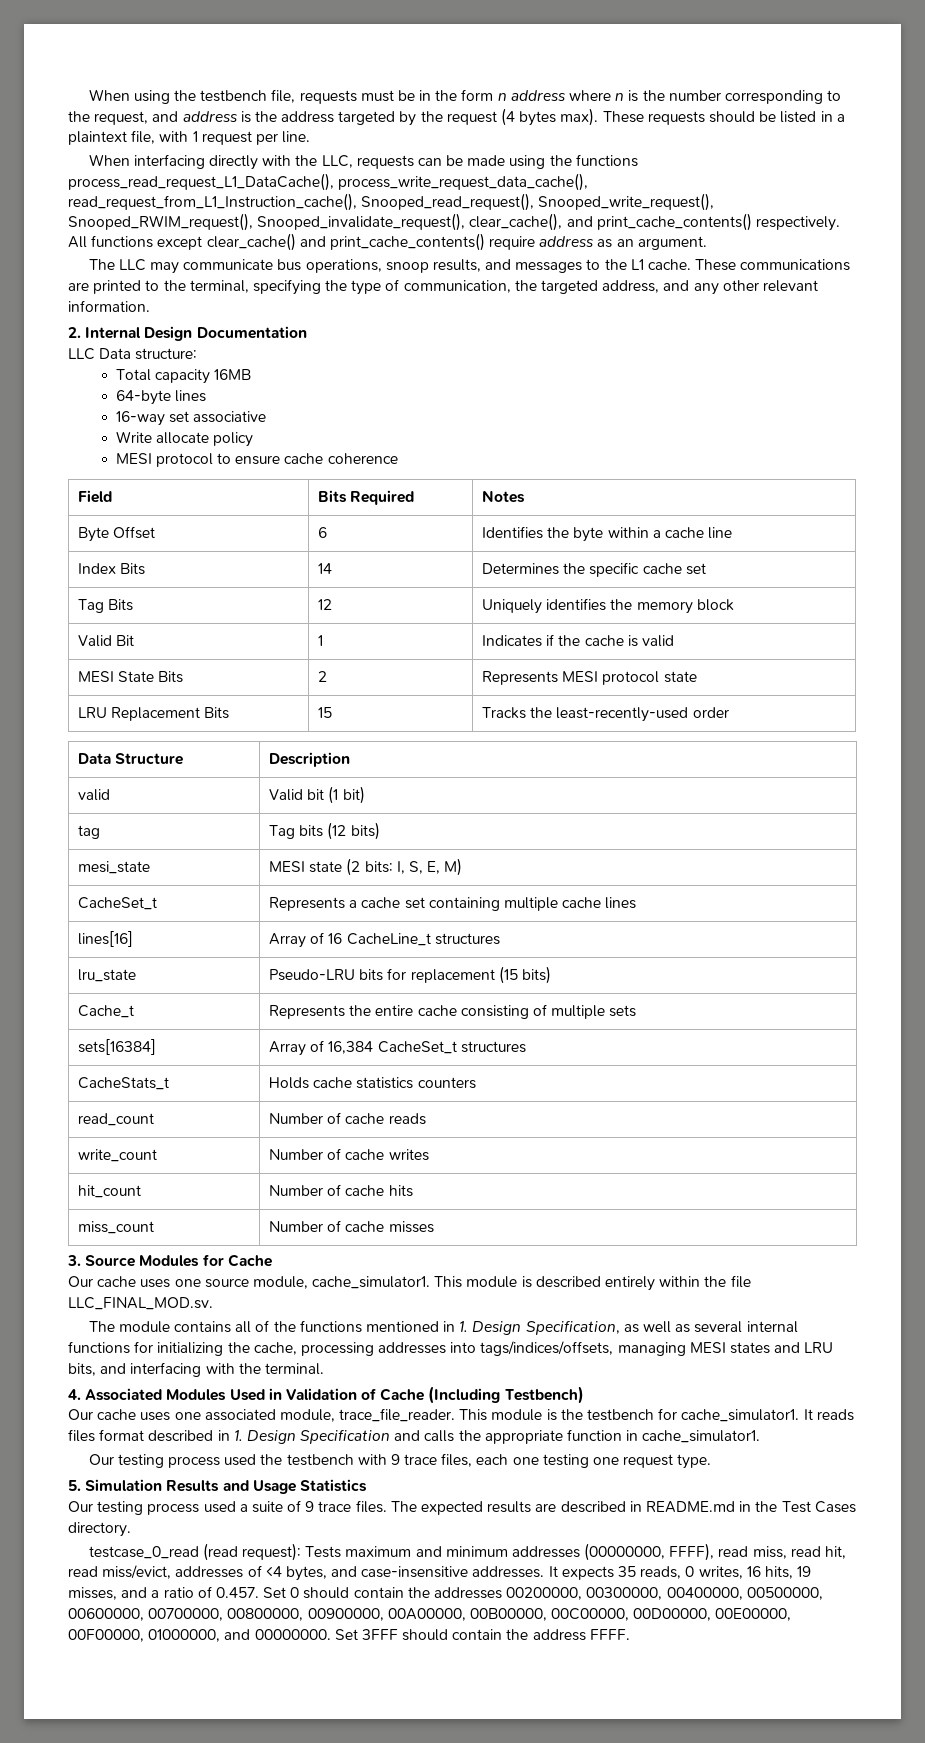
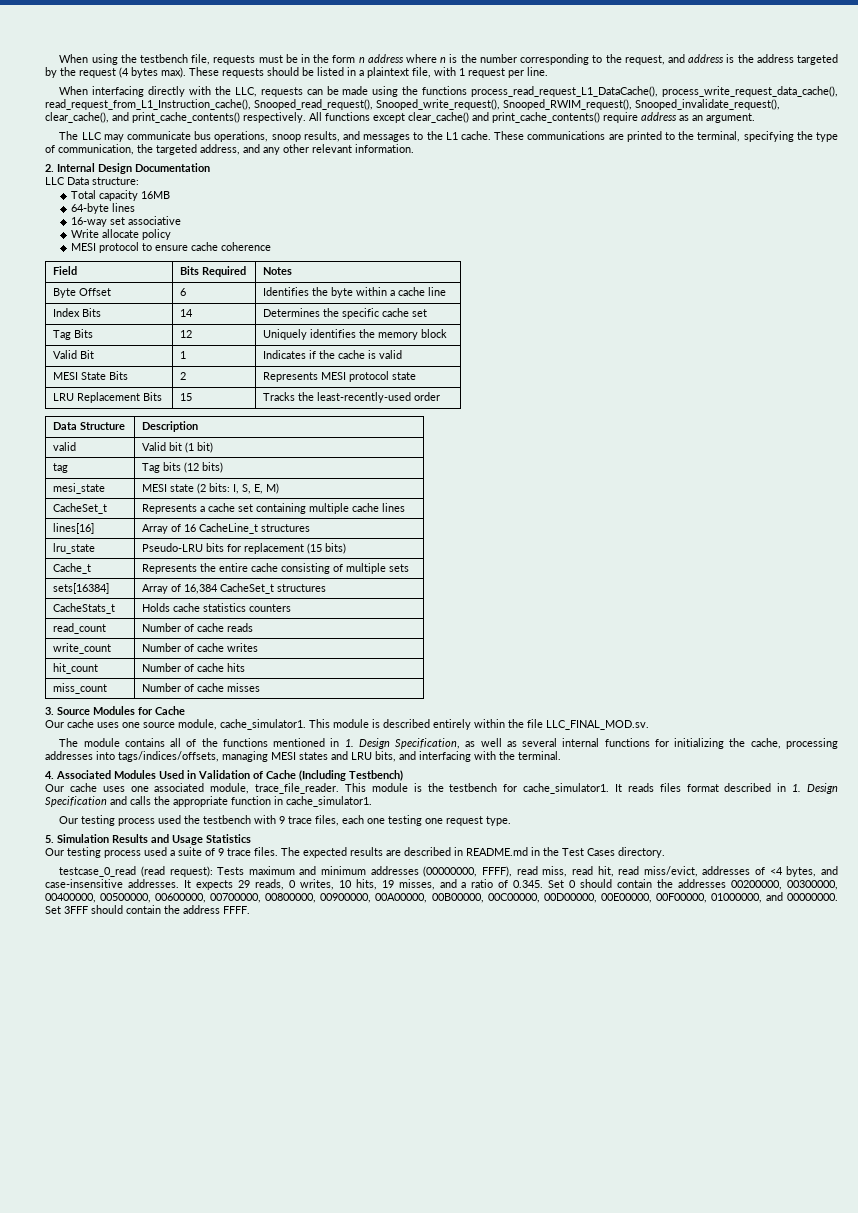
[618,1566,637,1577] 35 -> [237,880,250,888] 29
[746,1566,761,1577] 16 -> [338,880,352,888] 10
[215,1587,259,1598] 0.457. -> [513,880,544,888] 0.345.

